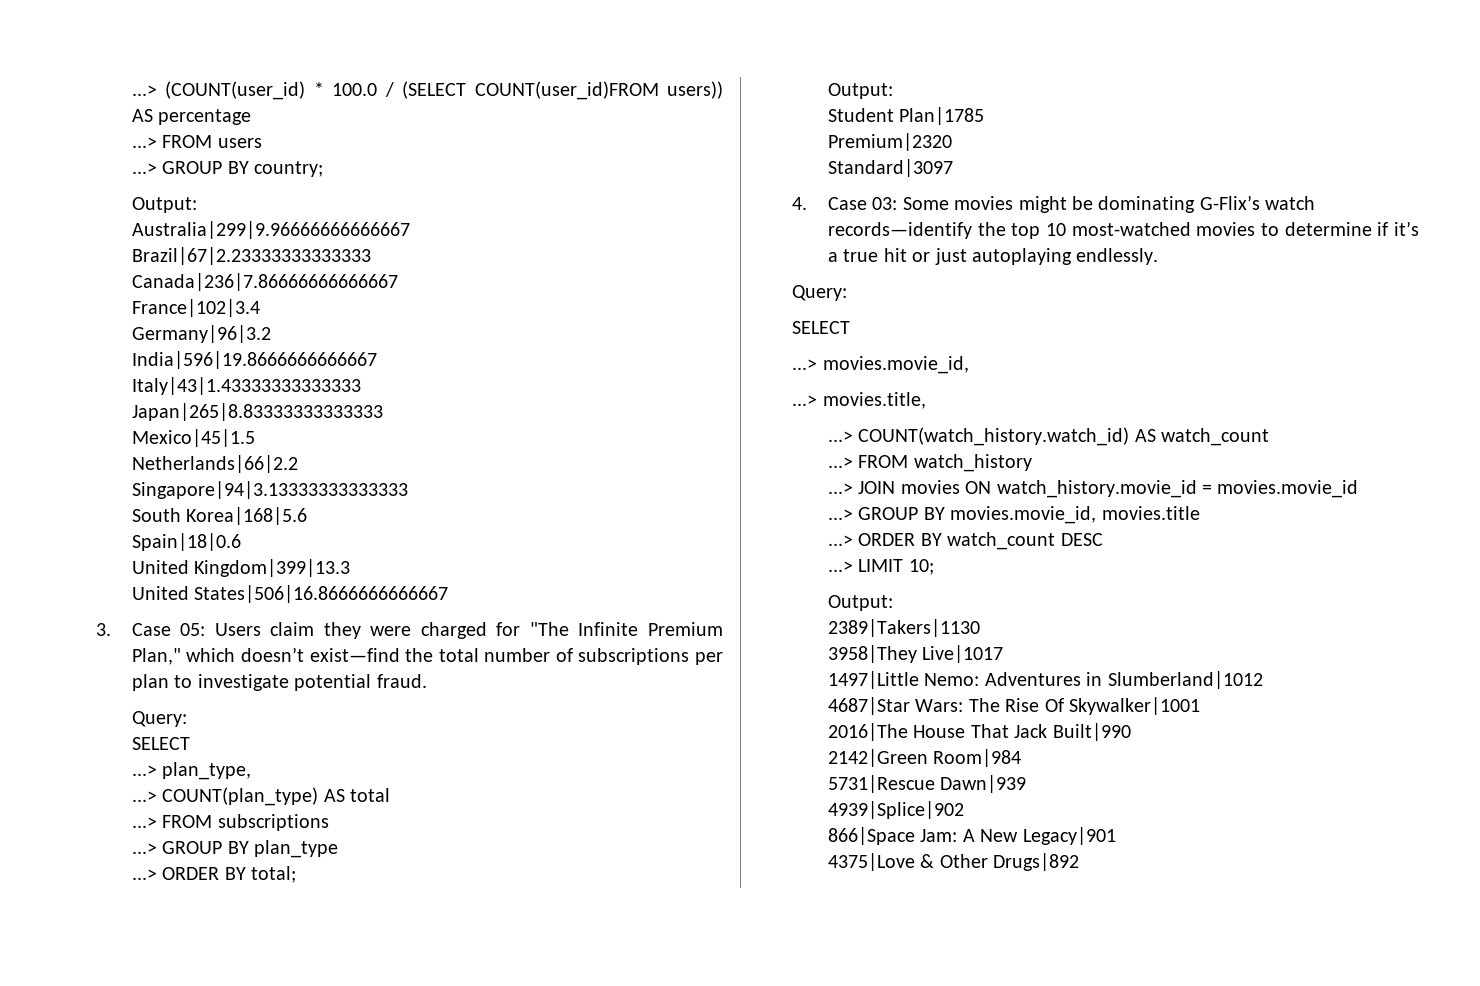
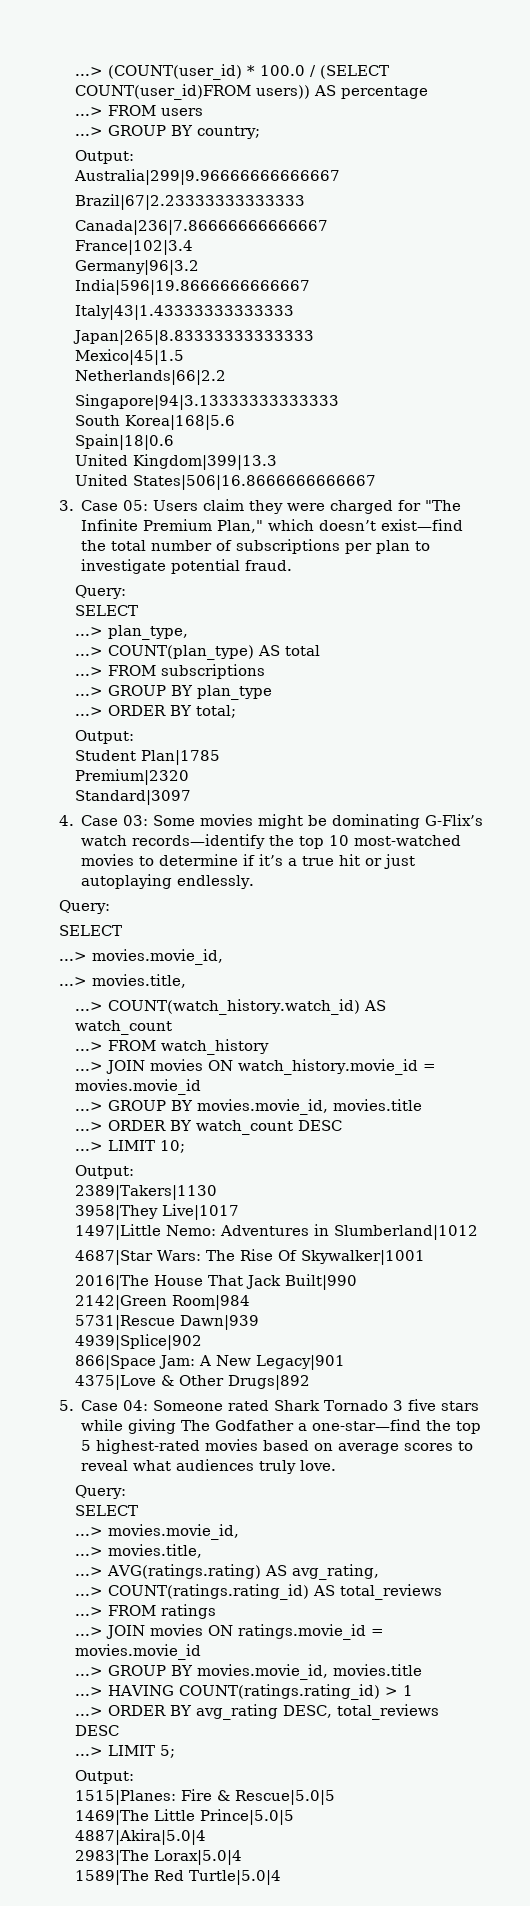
(1080, 862) none -> [58,1399,479,1411] [80,1419,481,1434] [80,1439,473,1454] [80,1459,336,1474] [75,1485,127,1499] [75,1505,139,1516] [75,1524,240,1540] [75,1544,203,1558] [75,1564,380,1580] [75,1584,443,1600] [75,1604,217,1619] [75,1624,385,1640] [75,1644,202,1660] [75,1664,423,1680] [75,1684,414,1700] [75,1704,440,1720] [75,1725,120,1736] [75,1745,176,1758] [75,1770,135,1784] [75,1789,336,1805] [75,1809,295,1825] [75,1829,207,1845] [75,1850,243,1865] [75,1870,282,1885] // 5. Case 04: Someone rated Shark Tornado 3 five stars while giving The Godfather a one-star—find the top 5 highest-rated movies based on average scores to reveal what audiences truly love. // Query: // SELECT // ...> movies.movie_id, // ...> movies.title, // ...> AVG(ratings.rating) AS avg_rating, // ...> COUNT(ratings.rating_id) AS total_reviews // ...> FROM ratings // ...> JOIN movies ON ratings.movie_id = movies.movie_id // ...> GROUP BY movies.movie_id, movies.title // ...> HAVING COUNT(ratings.rating_id) > 1 // ...> ORDER BY avg_rating DESC, total_reviews DESC // ...> LIMIT 5; // Output: // 1515|Planes: Fire & Rescue|5.0|5 // 1469|The Little Prince|5.0|5 // 4887|Akira|5.0|4 // 2983|The Lorax|5.0|4 // 1589|The Red Turtle|5.0|4

